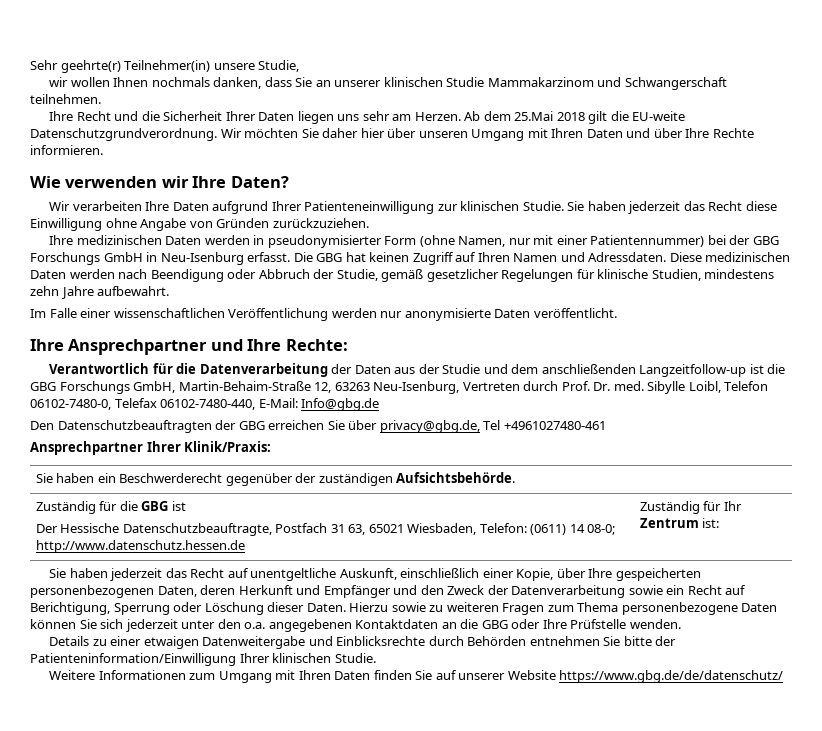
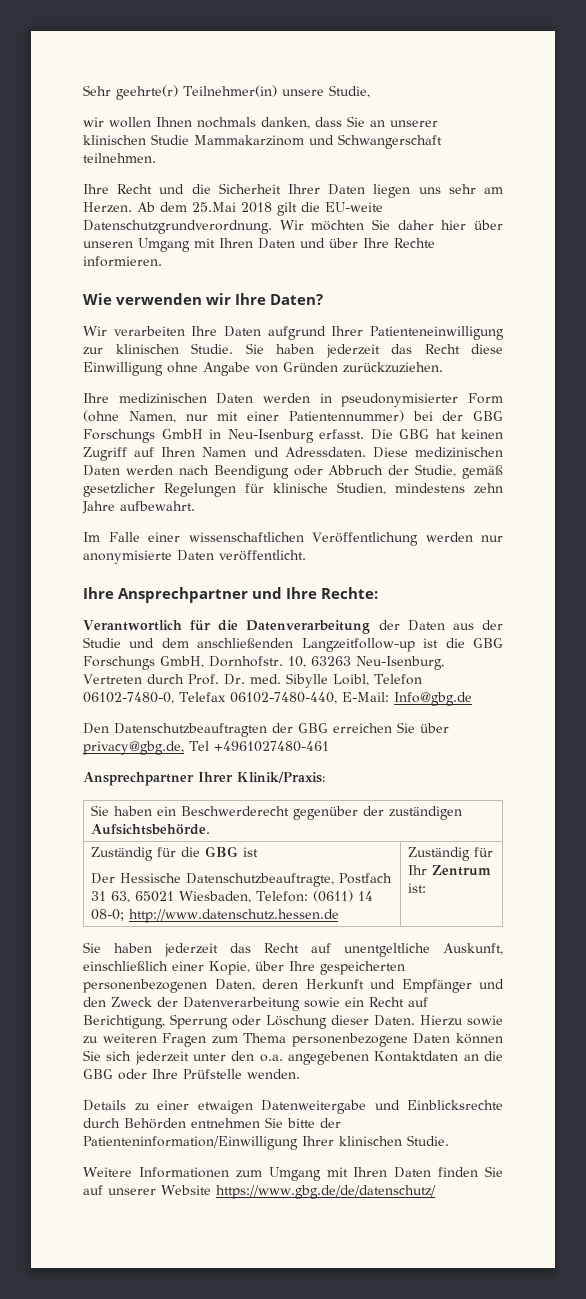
[178,381,332,393] Martin-Behaim-Straße 12, -> [209,656,306,668] Dornhofstr. 10,

